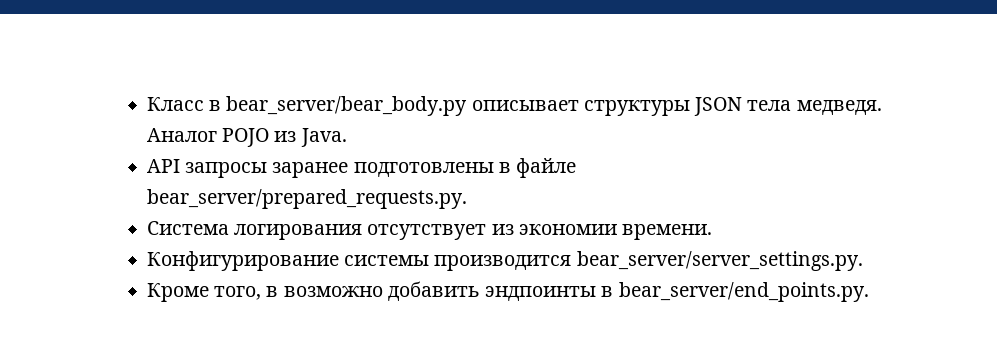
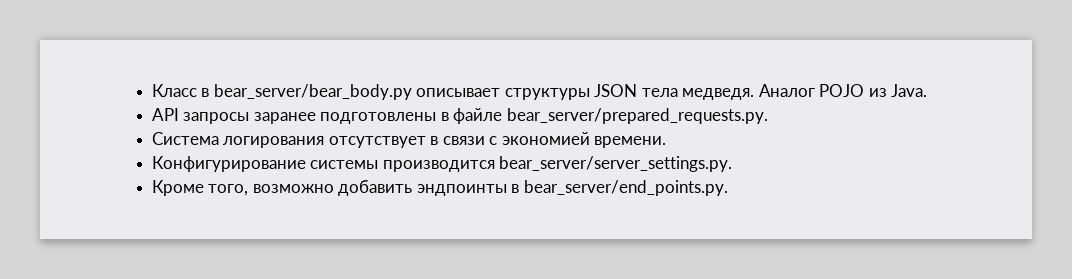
[491,224,617,235] из экономии -> [430,132,590,145] в связи с экономией
[266,286,279,297] в -> (249, 190) none

